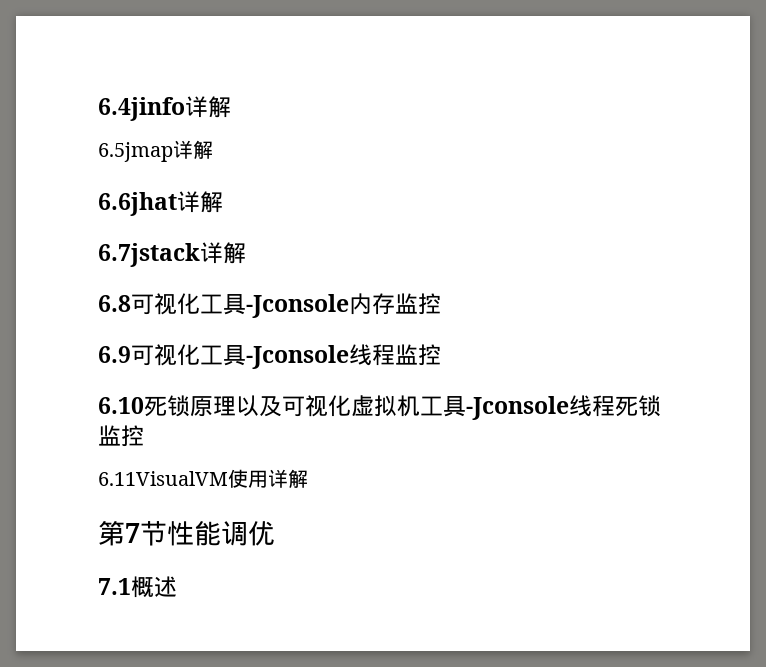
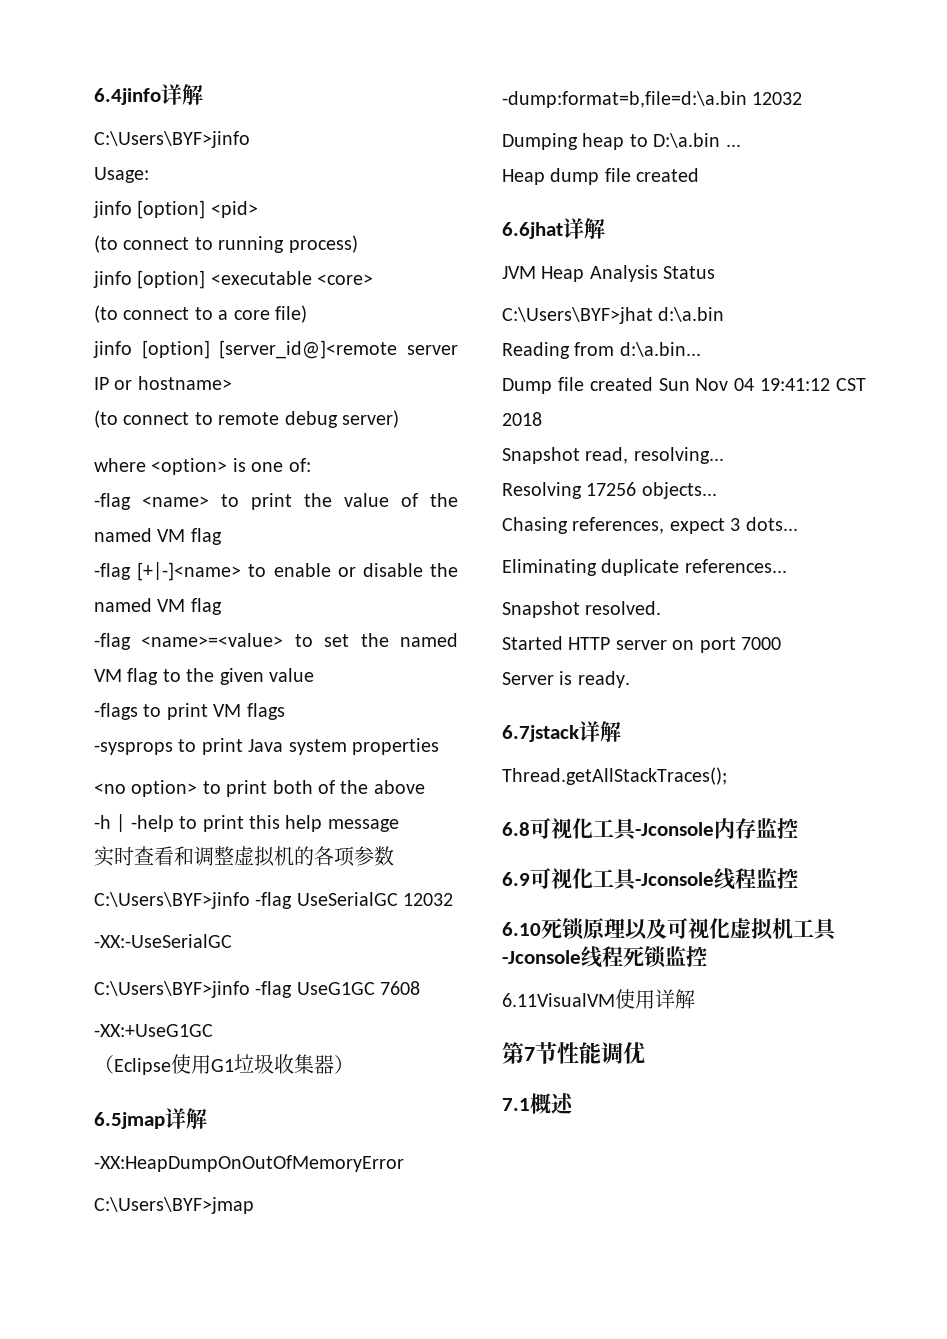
[98,140,213,162] [98,191,223,216] 6.5jmap详解 // 6.6jhat详解 -> [94,131,250,148] [94,167,149,183] [93,200,258,219] [94,235,358,253] [93,270,374,289] [94,305,307,323] [93,340,459,359] [94,376,232,390] [94,410,399,428] [94,458,311,475] [94,493,458,510] [94,528,222,545] [94,562,458,581] [94,598,222,615] [94,633,458,650] [94,668,314,685] [94,703,285,720] [94,738,439,755] [94,780,425,797] [94,814,399,832] [94,846,394,867] [94,892,454,909] [94,934,232,948] [94,981,421,998] [94,1024,213,1037] [94,1054,354,1075] [94,1108,207,1129] [94,1155,404,1172] [94,1197,254,1214] [502,91,803,108] [502,133,741,150] [502,168,700,185] [502,218,605,239] [502,265,716,282] [502,307,725,324] [502,342,701,359] [502,377,866,394] [502,412,542,426] [502,447,724,464] [502,482,717,499] [502,517,798,534] [502,559,787,576] [502,601,662,618] [502,636,781,653] [502,671,630,688] C:\Users\BYF>jinfo // Usage: // jinfo [option] <pid> // (to connect to running process) // jinfo [option] <executable <core> // (to connect to a core file) // jinfo [option] [server_id@]<remote server IP or hostname> // (to connect to remote debug server) // where <option> is one of: // -flag <name> to print the value of the named VM flag // -flag [+|-]<name> to enable or disable the named VM flag // -flag <name>=<value> to set the named VM flag to the given value // -flags to print VM flags // -sysprops to print Java system properties // <no option> to print both of the above // -h | -help to print this help message // 实时查看和调整虚拟机的各项参数 // C:\Users\BYF>jinfo -flag UseSerialGC 12032 // -XX:-UseSerialGC // C:\Users\BYF>jinfo -flag UseG1GC 7608 // -XX:+UseG1GC // （Eclipse使用G1垃圾收集器） // 6.5jmap详解 // -XX:HeapDumpOnOutOfMemoryError // C:\Users\BYF>jmap -dump:format=b,file=d:\a.bin 12032 // Dumping heap to D:\a.bin ... // Heap dump file created // 6.6jhat详解 // JVM Heap Analysis Status // C:\Users\BYF>jhat d:\a.bin // Reading from d:\a.bin... // Dump file created Sun Nov 04 19:41:12 CST 2018 // Snapshot read, resolving... // Resolving 17256 objects... // Chasing references, expect 3 dots... // Eliminating duplicate references... // Snapshot resolved. // Started HTTP server on port 7000 // Server is ready.
(246, 253) none -> [502,767,727,785] // Thread.getAllStackTraces();

